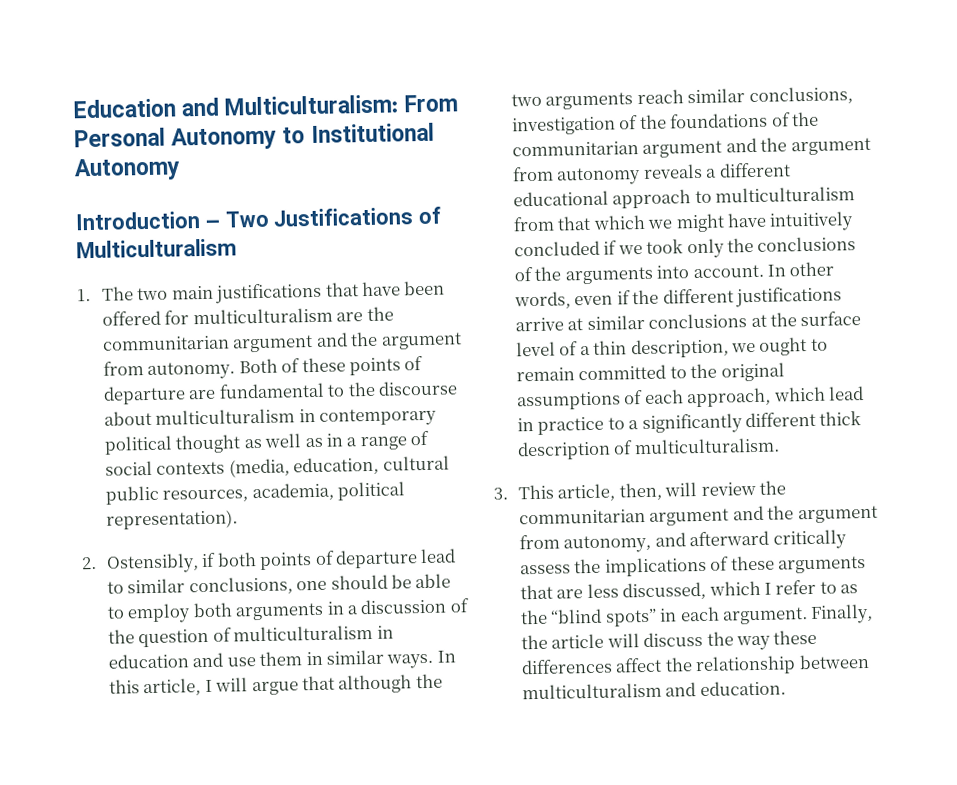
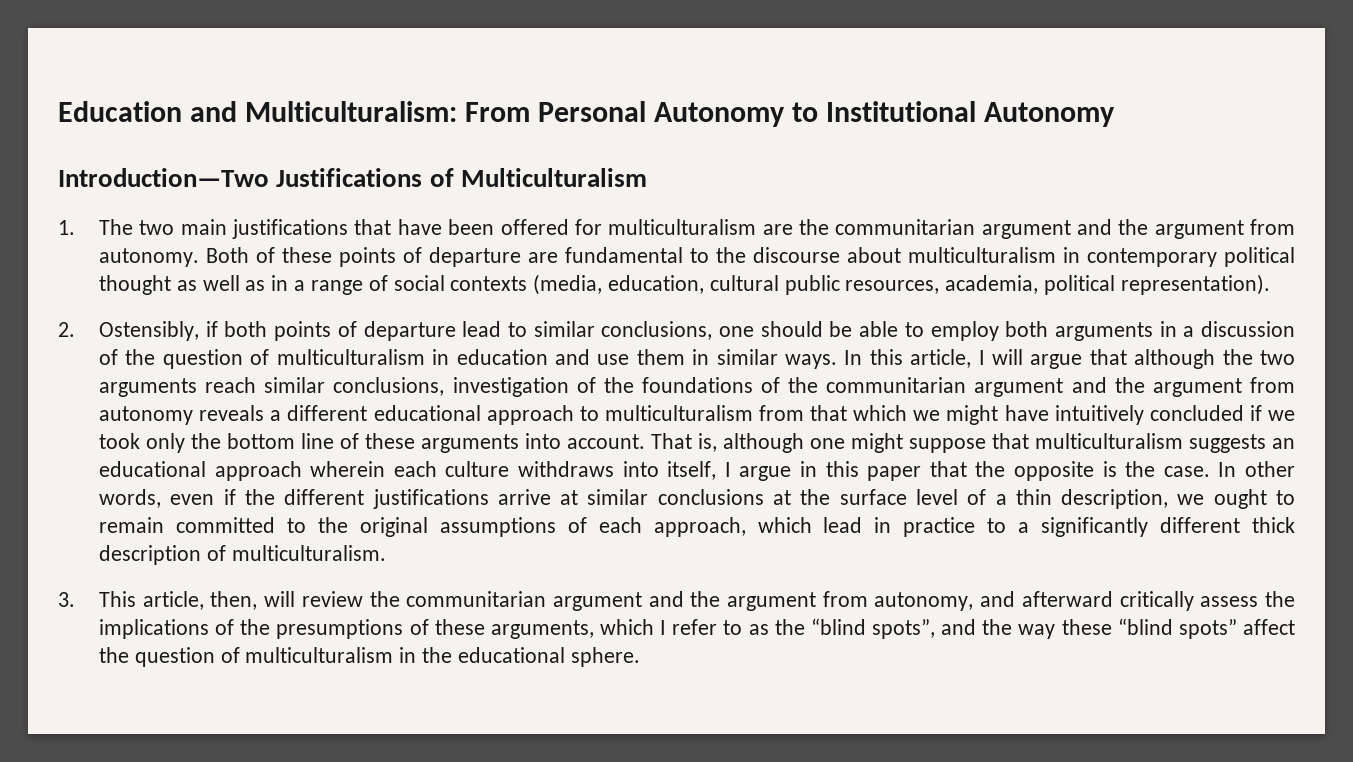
[75,210,269,231] Introduction – Two -> [58,168,269,187] Introduction—Two
[757,236,857,252] [513,264,764,285] conclusions of the arguments into account. -> [227,433,1295,453] [99,461,1210,481] bottom line of these arguments into account. That is, although one might suppose that multiculturalism suggests an educational approach wherein each culture withdraws into itself, I argue in this paper that the opposite is the case.
[730,555,867,574] [519,581,707,601] these arguments that are less discussed, -> [240,619,594,639] the presumptions of these arguments,
[604,603,874,627] [520,629,818,651] [520,653,870,676] [521,680,786,700] spots” in each argument. Finally, the article will discuss the way these differences affect the relationship between multiculturalism and education. -> [872,618,1295,639] [99,647,640,667] spots”, and the way these “blind spots” affect the question of multiculturalism in the educational sphere.

